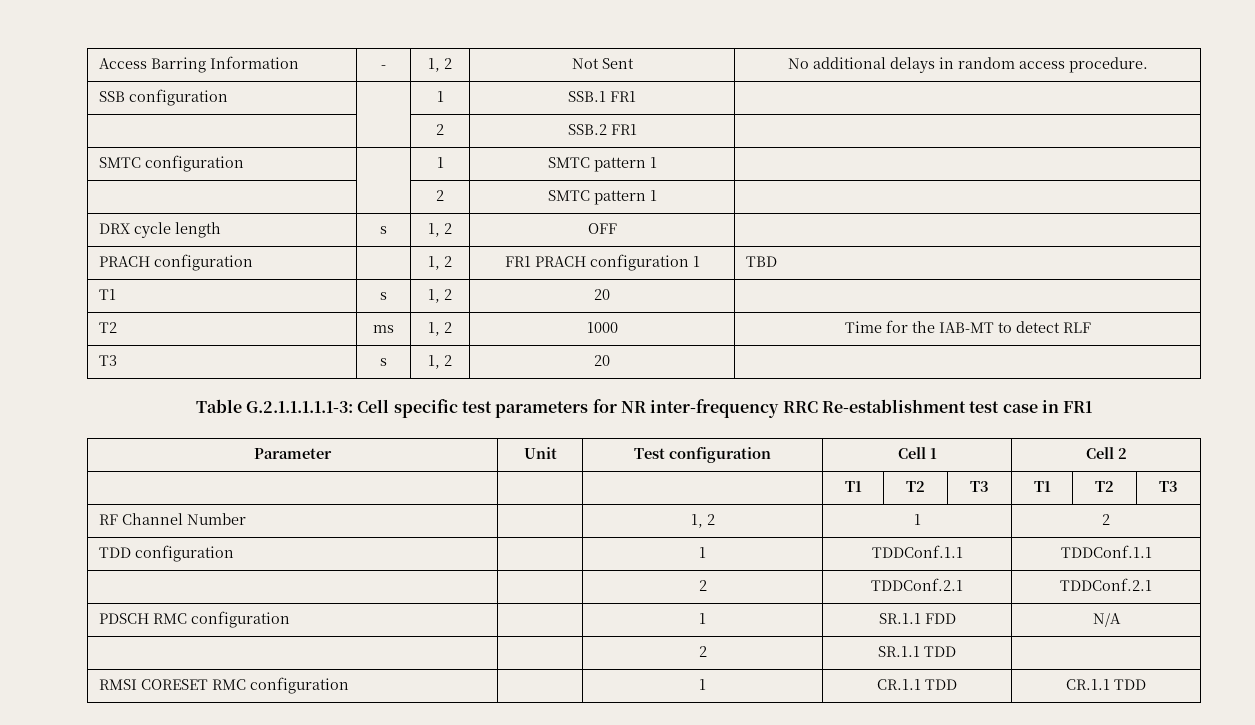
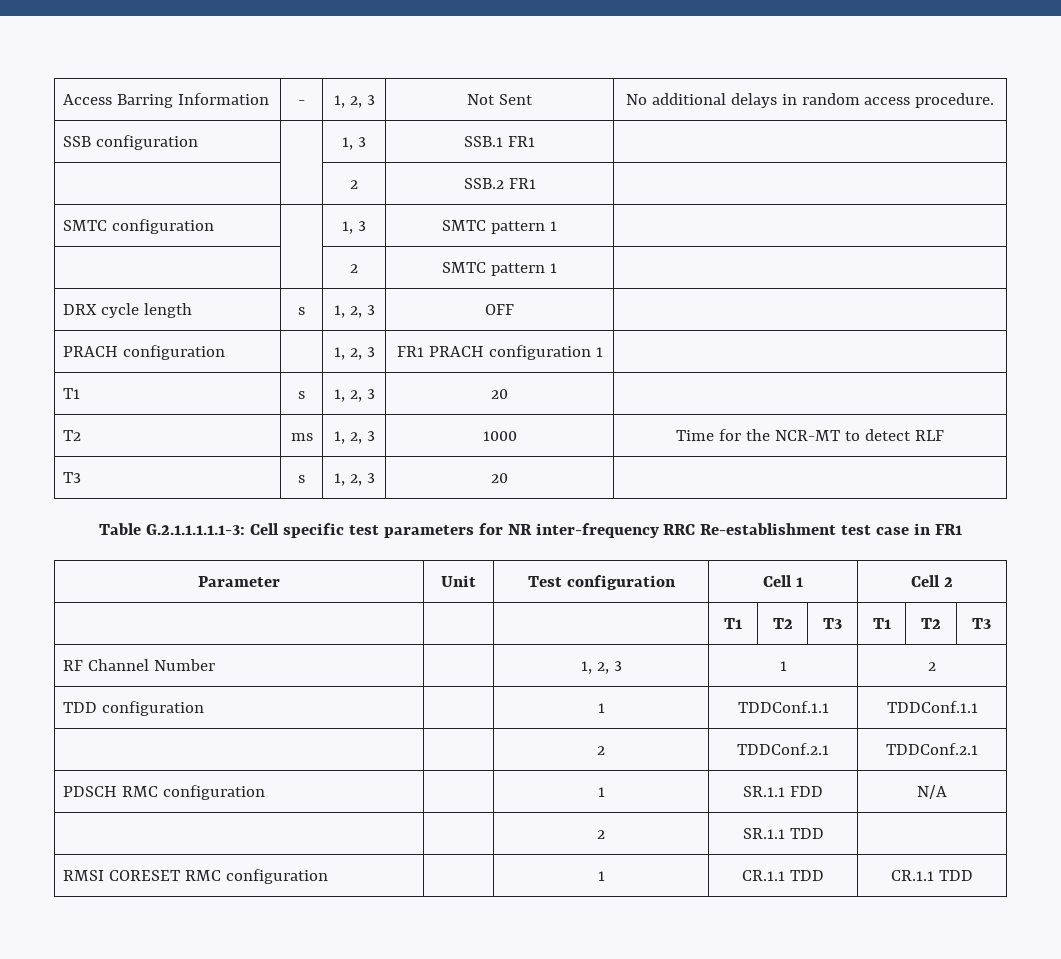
[444,58,452,69] 2 -> [349,95,375,108] 2, 3
[436,91,444,102] 1 -> [342,137,366,150] 1, 3
[436,157,444,168] 1 -> [342,221,366,234] 1, 3
[444,223,452,234] 2 -> [349,305,375,318] 2, 3
[444,256,452,267] 2 -> [349,347,375,360] 2, 3
[745,256,777,267] TBD -> (603, 352) none
[444,289,452,300] 2 -> [349,389,375,402] 2, 3
[444,322,452,333] 2 -> [349,431,375,444] 2, 3
[938,322,994,333] IAB-MT -> [775,430,840,441] NCR-MT
[444,355,452,366] 2 -> [349,473,375,486] 2, 3
[706,514,715,525] 2 -> [596,661,622,674] 2, 3

